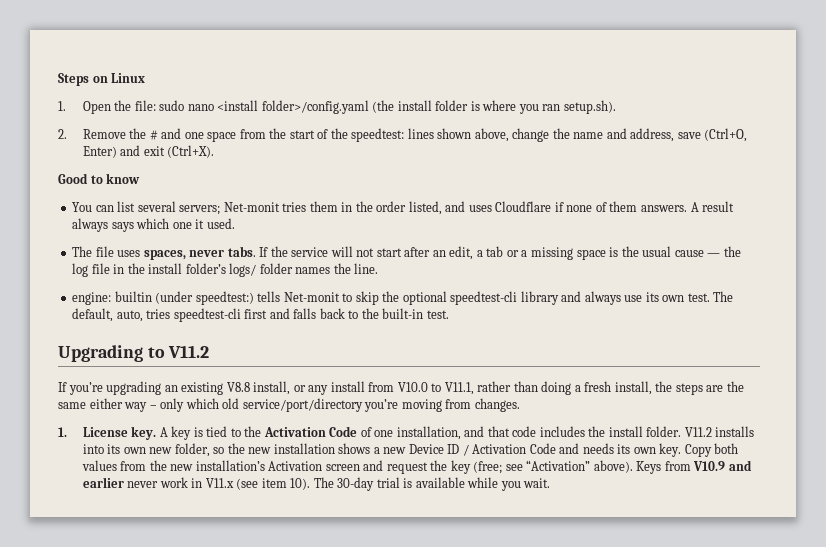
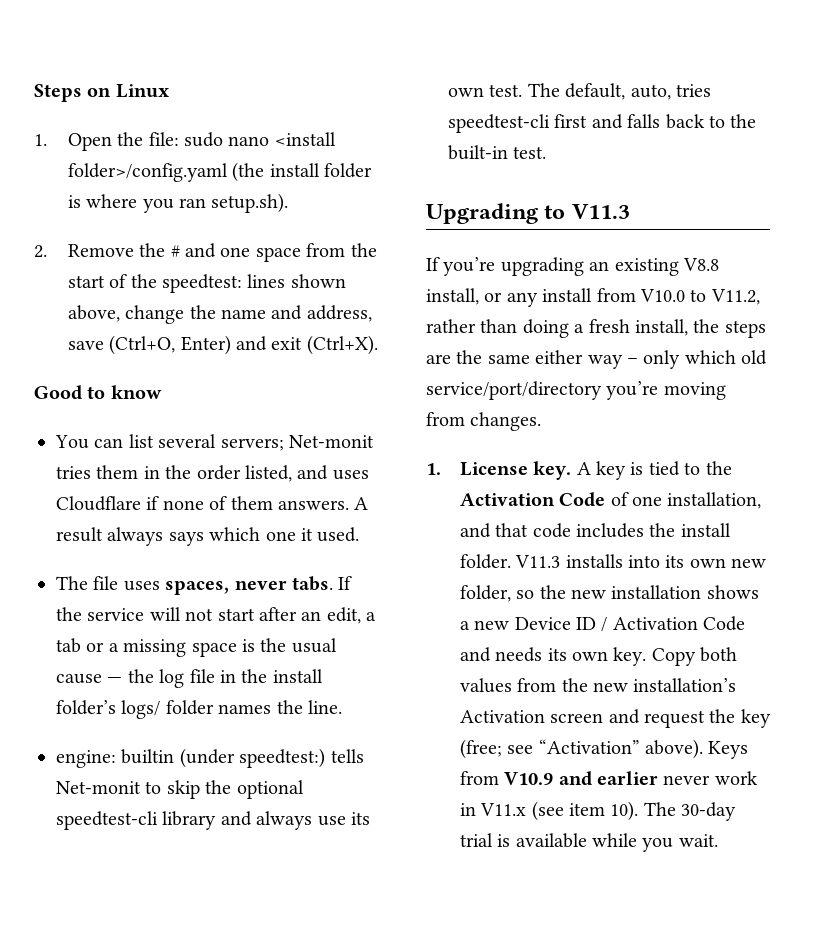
[168,345,210,358] V11.2 -> [571,204,630,219] V11.3
[444,382,474,395] V11.1, -> [710,289,760,305] V11.2,
[684,427,712,437] V11.2 -> [515,555,561,568] V11.3

